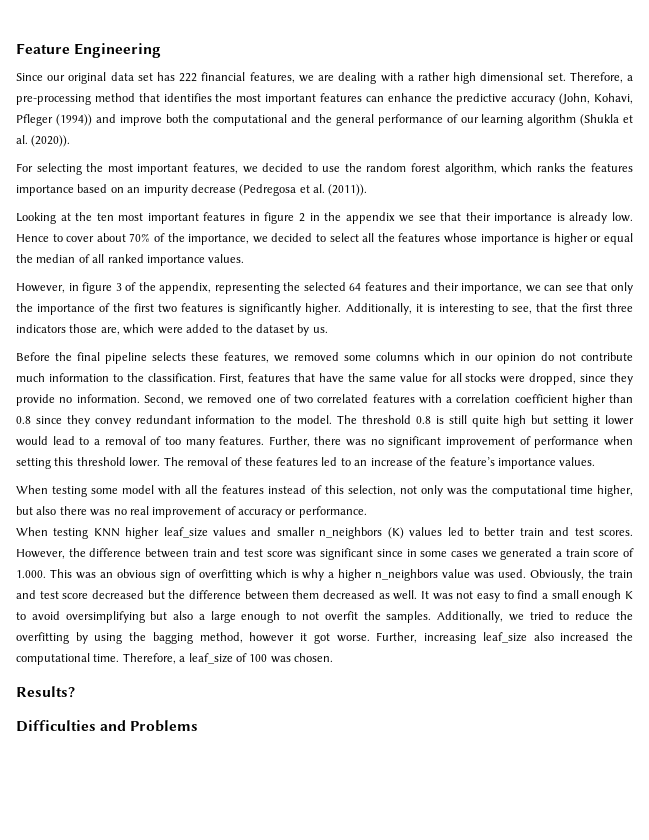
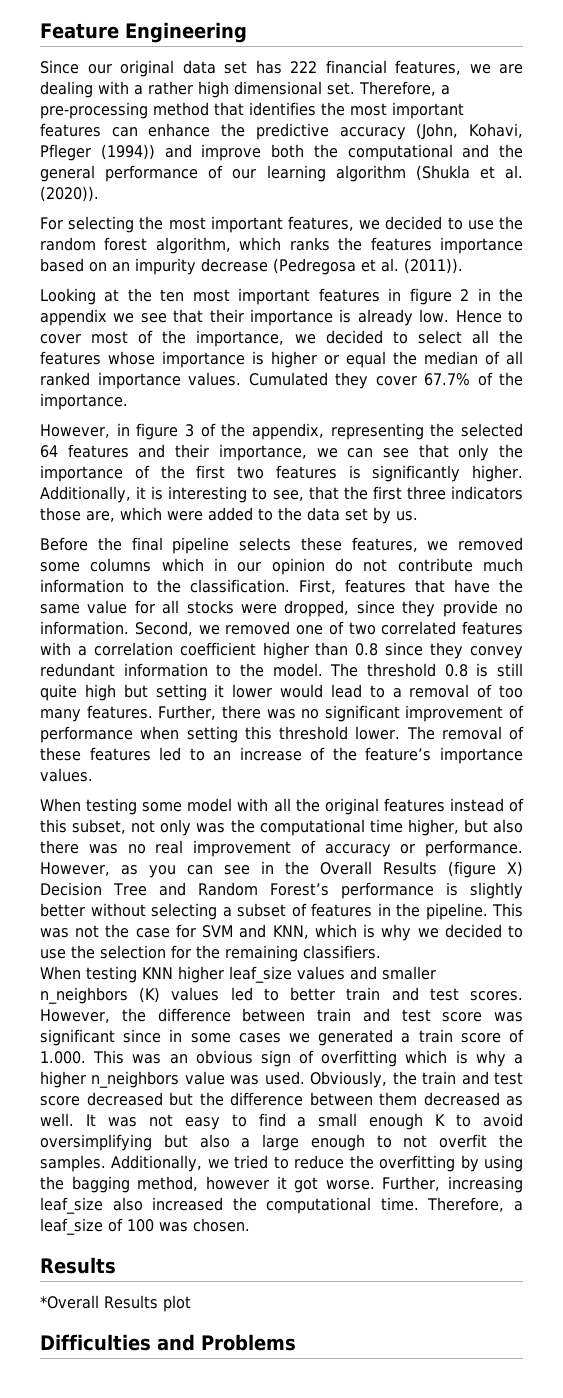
[96,233,151,242] about 70% -> [91,331,129,344] most
(245, 258) none -> [248,372,523,389] [40,393,128,410] Cumulated they cover 67.7% of the importance.
[256,324,294,333] dataset -> [307,507,368,521] data set
(219, 489) none -> [324,798,379,815] original
[347,485,396,496] selection, -> [72,819,127,834] subset,
(367, 512) none -> [40,861,523,878] [40,882,523,899] [40,903,523,920] [40,924,523,941] [40,945,381,962] However, as you can see in the Overall Results (figure X) Decision Tree and Random Forest’s performance is slightly better without selecting a subset of features in the pipeline. This was not the case for SVM and KNN, which is why we decided to use the selection for the remaining classifiers.
[16,686,75,698] Results? -> [40,1257,116,1274] [40,1295,191,1312] Results // *Overall Results plot

